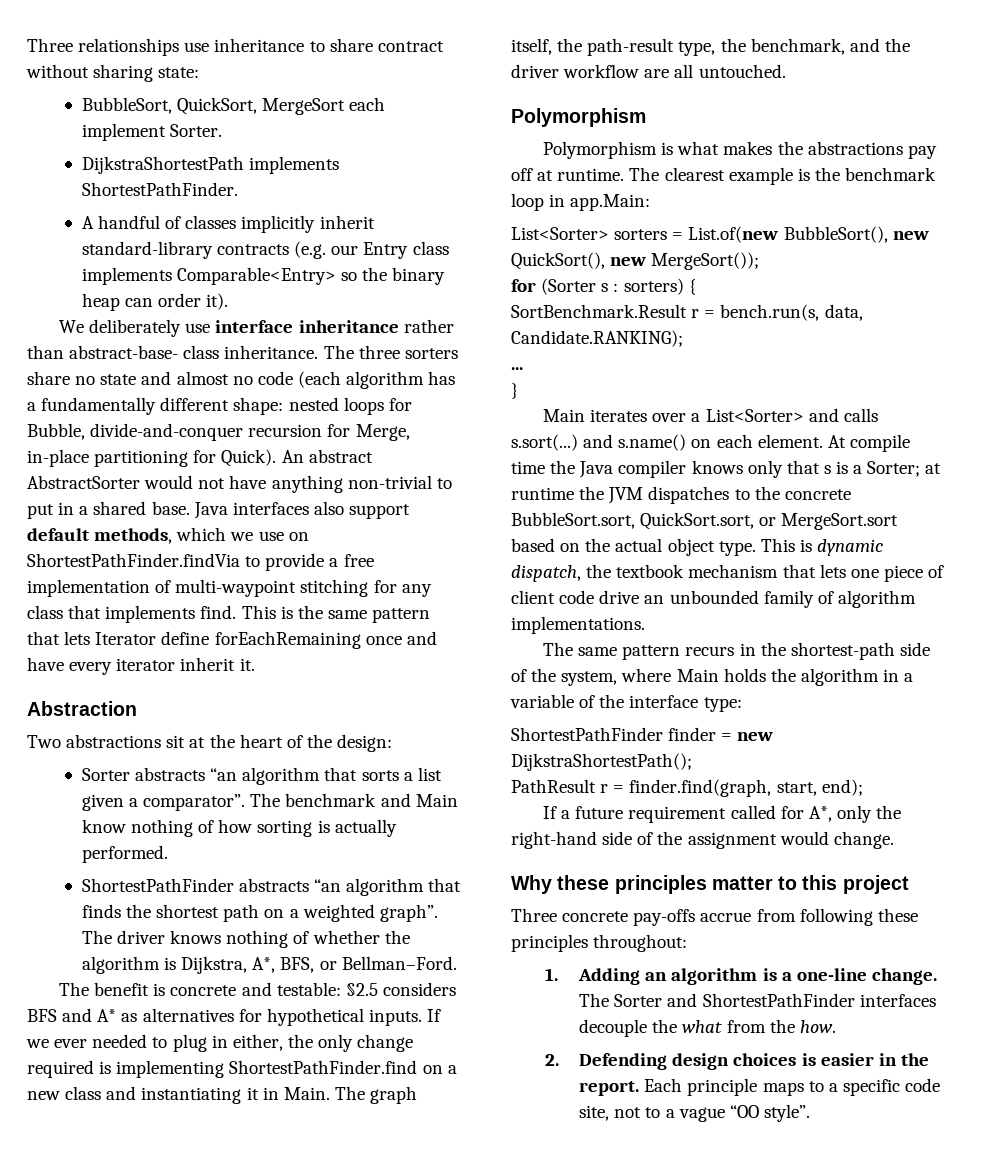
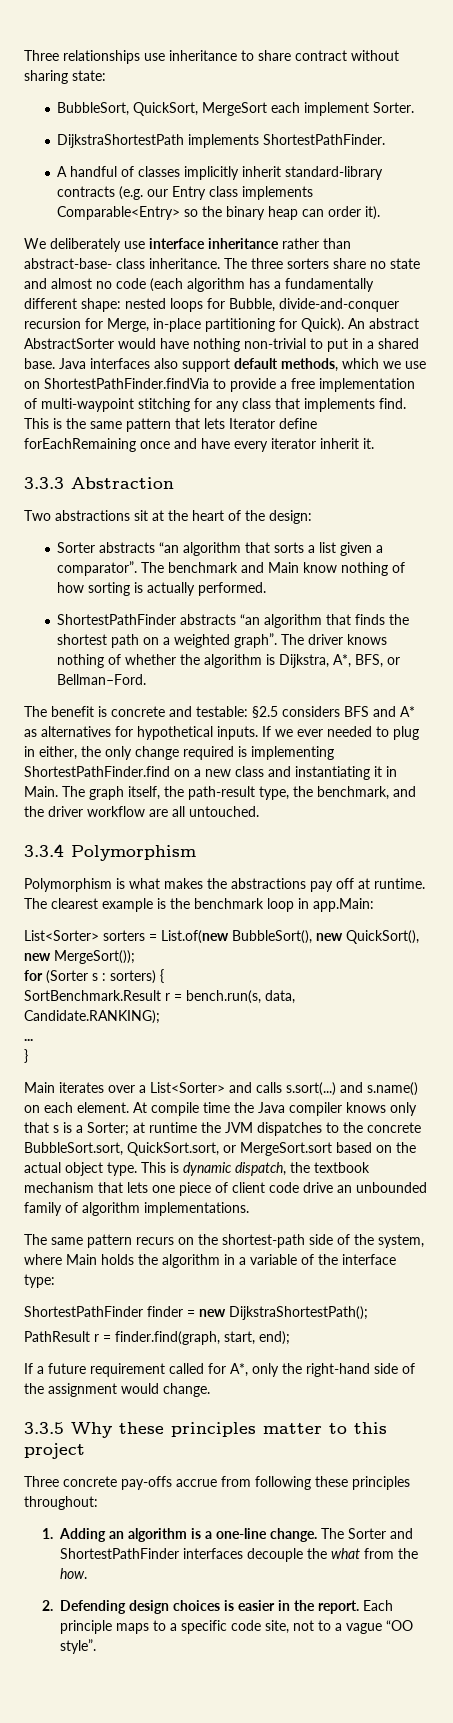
[198,475,343,493] not have anything -> [160,338,240,352] have nothing
(255, 664) none -> [24,477,64,489] 3.3.3
(786, 71) none -> [24,844,64,857] 3.3.4
[739,643,756,656] in -> [178,1237,194,1245] on
(894, 840) none -> [24,1422,64,1434] 3.3.5

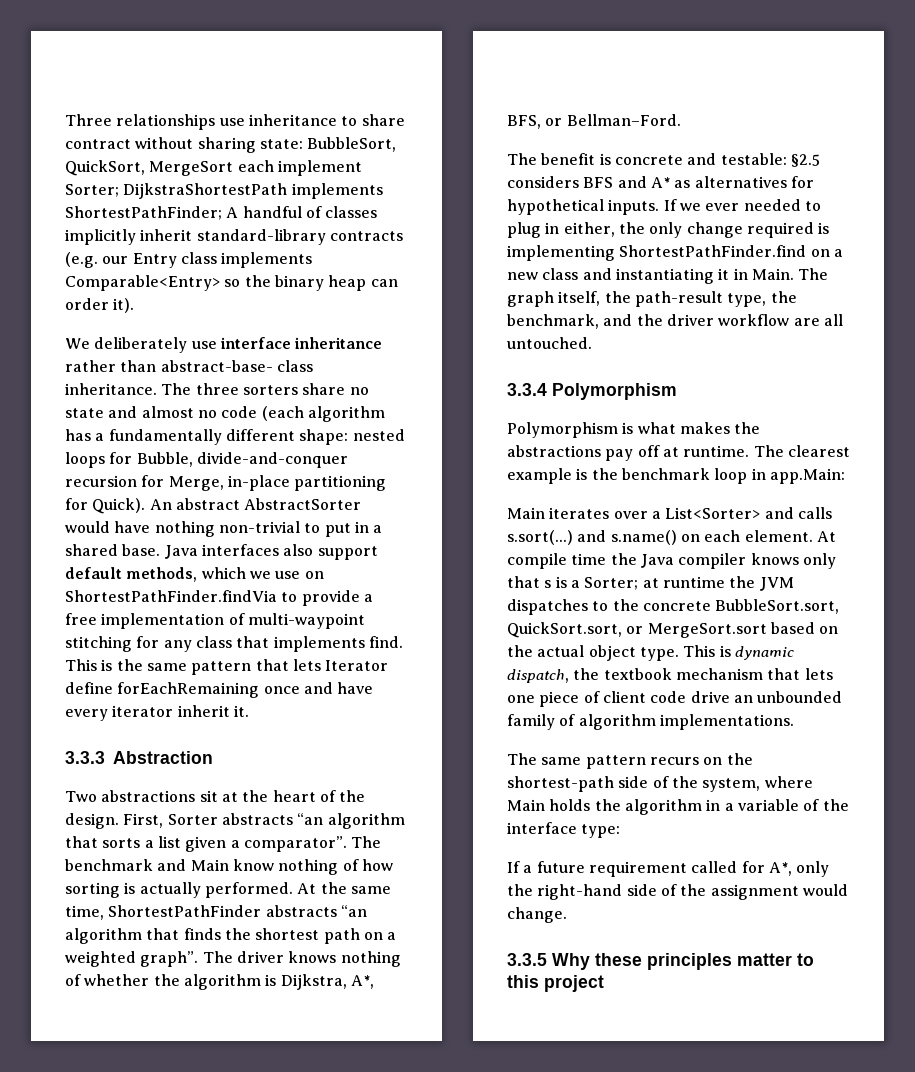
(106, 75) // -> (303, 144) none
[373,102,415,113] Sorter. // -> [65,184,119,197] Sorter;
[263,134,386,145] ShortestPathFinder. // -> [65,206,222,220] ShortestPathFinder;
[269,510,312,524] design: // -> [65,813,164,829] design. First,
(267, 589) // -> [297,882,391,894] [65,905,104,920] At the same time,
[24,930,419,944] [24,950,135,964] [24,969,164,984] [24,990,295,1004] [24,1010,160,1024] [24,1039,33,1041] [24,1049,28,1063] // List<Sorter> sorters = List.of(new BubbleSort(), new QuickSort(), new MergeSort()); // for (Sorter s : sorters) { // SortBenchmark.Result r = bench.run(s, data, Candidate.RANKING); // ... // } -> (845, 476) none
[24,1306,368,1320] [24,1331,290,1345] // ShortestPathFinder finder = new DijkstraShortestPath(); // PathResult r = finder.find(graph, start, end); -> (621, 831) none
[24,1476,410,1490] [24,1496,98,1510] [42,1528,414,1542] [60,1548,419,1562] [60,1568,88,1579] [42,1600,394,1614] [60,1620,414,1634] [60,1639,97,1654] // Three concrete pay-offs accrue from following these principles throughout: // 1. Adding an algorithm is a one-line change. The Sorter and ShortestPathFinder interfaces decouple the what from the how. // 2. Defending design choices is easier in the report. Each principle maps to a specific code site, not to a vague “OO style”. -> (604, 983) none

